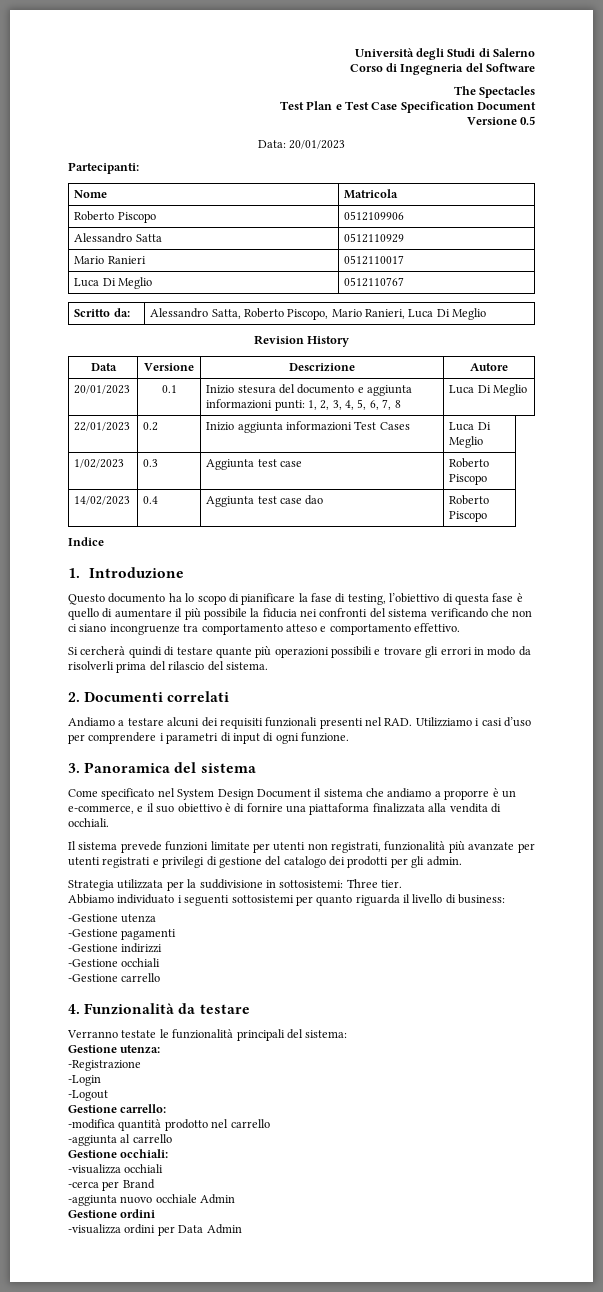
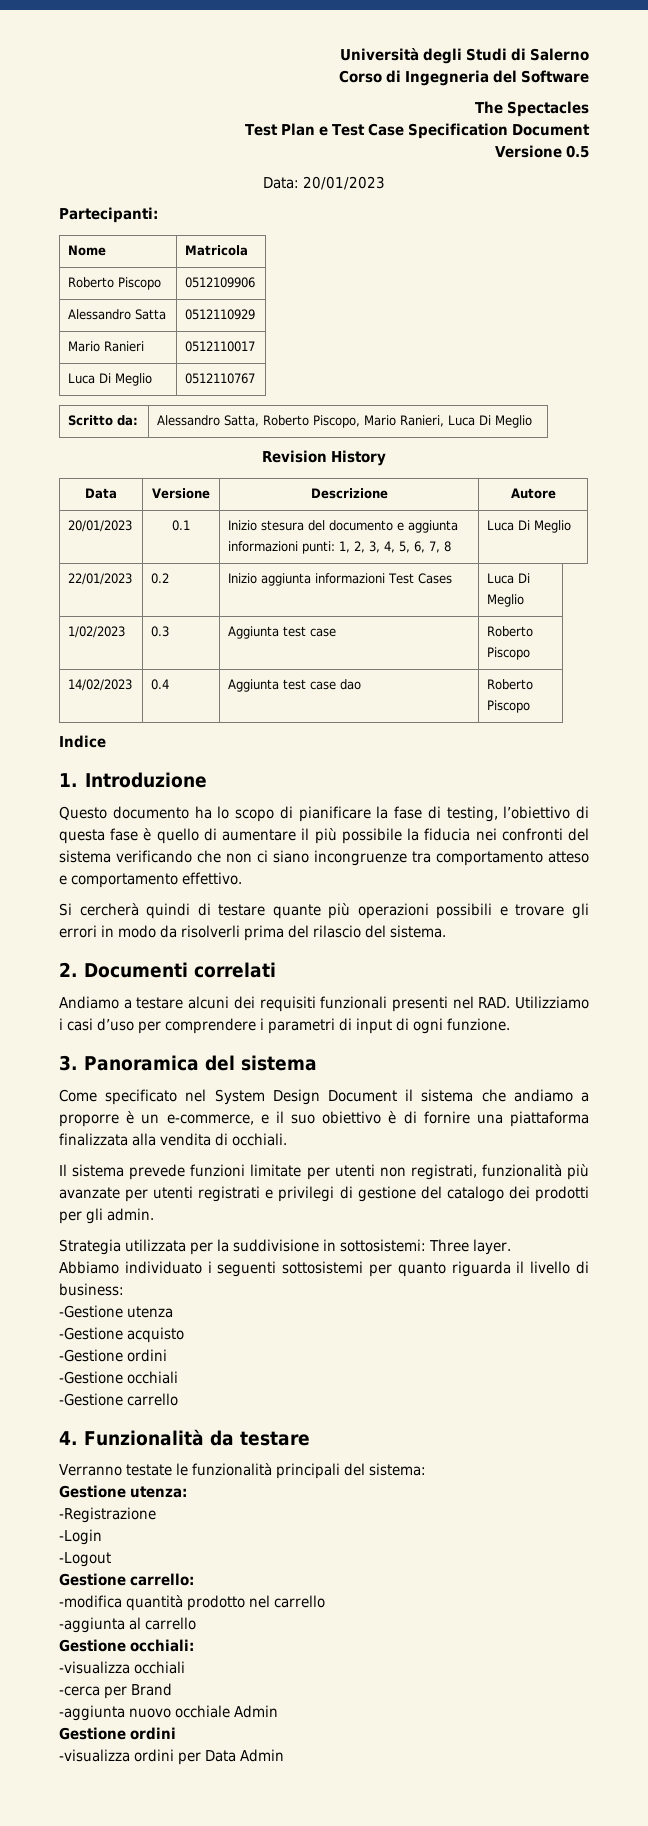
[381,880,402,888] tier. -> [473,1239,511,1255] layer.
[121,929,177,940] [68,943,163,953] pagamenti // -Gestione indirizzi -> [127,1327,184,1343] [59,1349,167,1362] acquisto // -Gestione ordini

